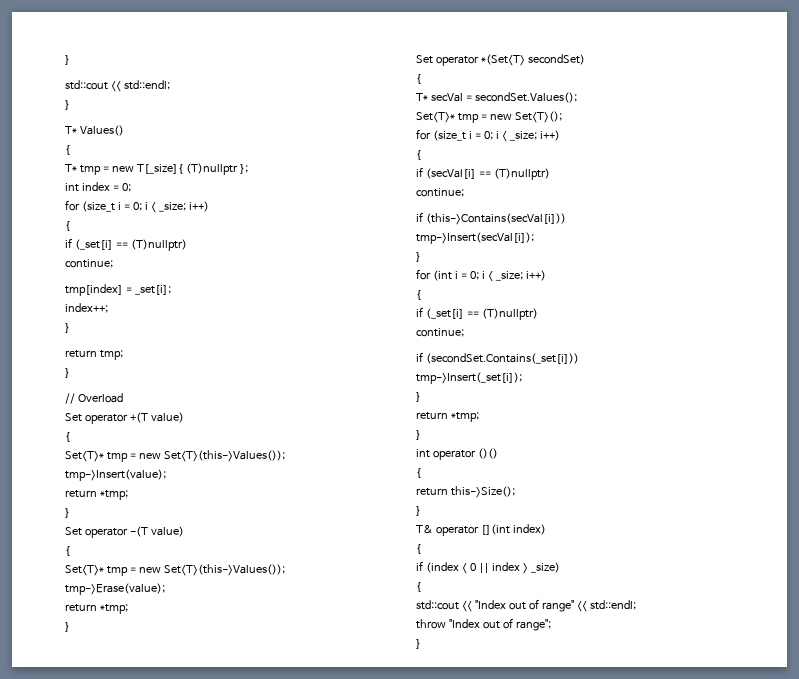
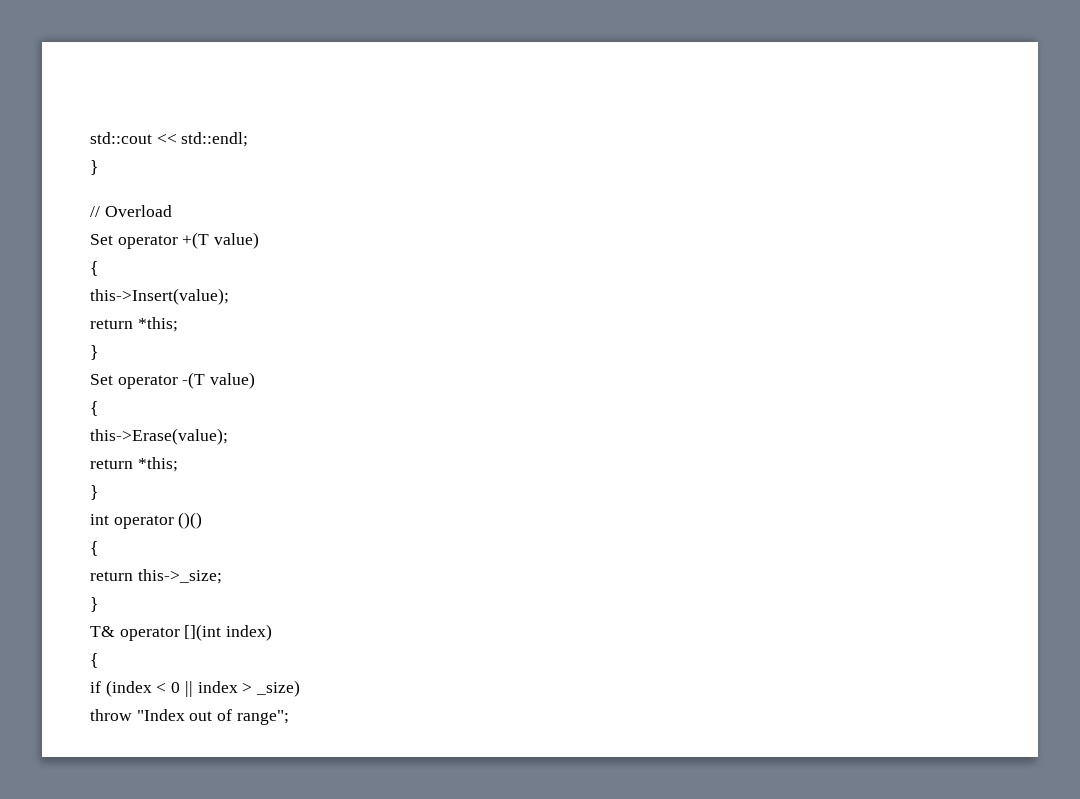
[65,55,70,65] } // -> (90, 138) none
[65,125,124,136] [65,145,70,155] [65,163,248,175] [65,182,131,192] [65,200,209,213] [65,221,70,231] [65,238,187,251] [65,259,113,268] [65,284,171,296] [65,303,108,313] [65,323,70,333] [65,350,123,360] [65,368,70,378] // T* Values() // { // T* tmp = new T[_size]{ (T)nullptr }; // int index = 0; // for (size_t i = 0; i < _size; i++) // { // if (_set[i] == (T)nullptr) // continue; // tmp[index] = _set[i]; // index++; // } // return tmp; // } -> (98, 167) none
[65,450,285,462] [65,469,166,481] [65,490,128,500] Set<T>* tmp = new Set<T>(this->Values()); // tmp->Insert(value); // return *tmp; -> [90,288,229,305] [90,317,178,332] this->Insert(value); // return *this;
[65,564,285,576] [65,583,165,595] [65,604,128,614] [65,622,70,632] [416,54,585,66] [416,74,421,84] [416,92,577,103] [416,111,562,123] [416,129,560,142] [416,150,421,160] [416,167,550,180] [416,188,464,197] [416,212,566,225] [416,232,534,244] [416,252,421,262] [416,269,546,282] [416,290,421,300] [416,307,538,320] [416,328,464,337] [416,352,579,364] [416,372,522,384] [416,392,421,402] [416,412,479,422] Set<T>* tmp = new Set<T>(this->Values()); // tmp->Erase(value); // return *tmp; // } // Set operator *(Set<T> secondSet) // { // T* secVal = secondSet.Values(); // Set<T>* tmp = new Set<T>(); // for (size_t i = 0; i < _size; i++) // { // if (secVal[i] == (T)nullptr) // continue; // if (this->Contains(secVal[i])) // tmp->Insert(secVal[i]); // } // for (int i = 0; i < _size; i++) // { // if (_set[i] == (T)nullptr) // continue; // if (secondSet.Contains(_set[i])) // tmp->Insert(_set[i]); // } // return *tmp; -> [90,428,228,445] [90,457,178,472] this->Erase(value); // return *this;
[450,486,515,498] this->Size(); -> [137,569,222,584] this->_size;
[416,582,421,592] [416,599,636,612] // { // std::cout << "Index out of range" << std::endl; -> (301, 688) none
[416,639,421,649] // } -> (289, 717) none

